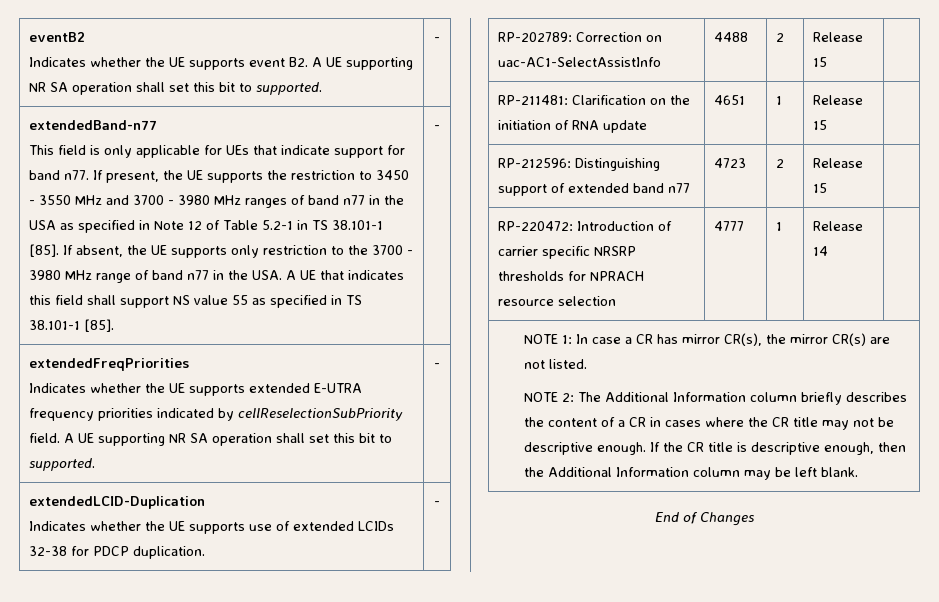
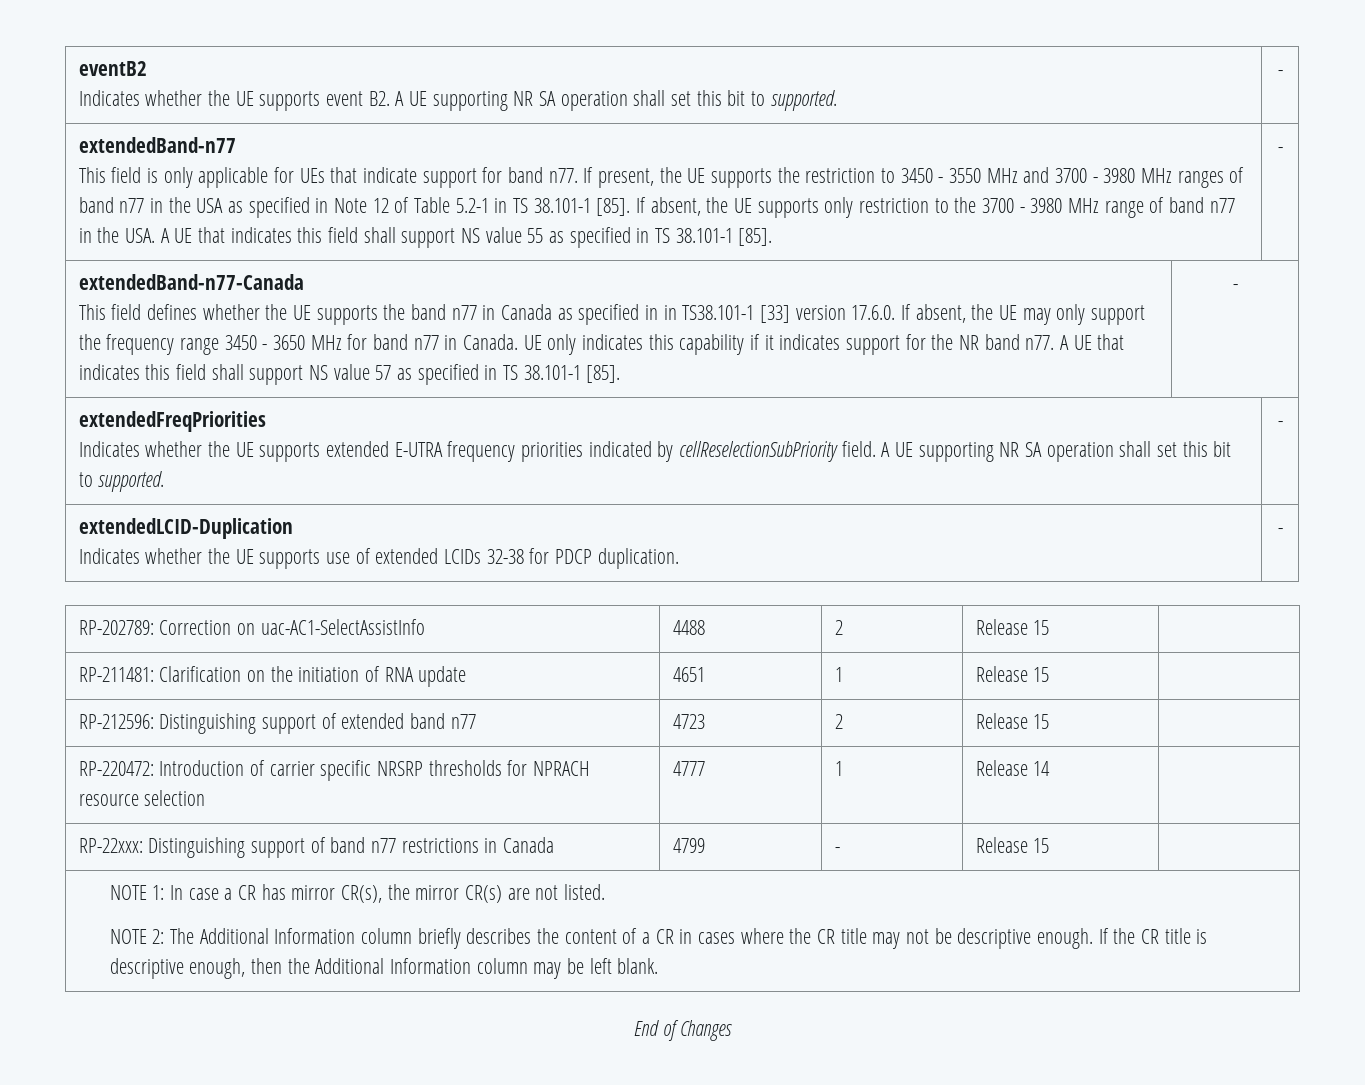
(440, 127) none -> [78,274,304,290] [78,304,1146,325] [78,334,1125,355] [78,364,621,385] [1232,284,1238,290] // extendedBand-n77-Canada // This field defines whether the UE supports the band n77 in Canada as specified in in TS38.101-1 [33] version 17.6.0. If absent, the UE may only support the frequency range 3450 - 3650 MHz for band n77 in Canada. UE only indicates this capability if it indicates support for the NR band n77. A UE that indicates this field shall support NS value 57 as specified in TS 38.101-1 [85]. | -
(828, 251) none -> [78,837,555,858] [672,838,705,853] [834,847,840,853] [975,837,1050,853] // RP-22xxx: Distinguishing support of band n77 restrictions in Canada | 4799 | - | Release 15 |

